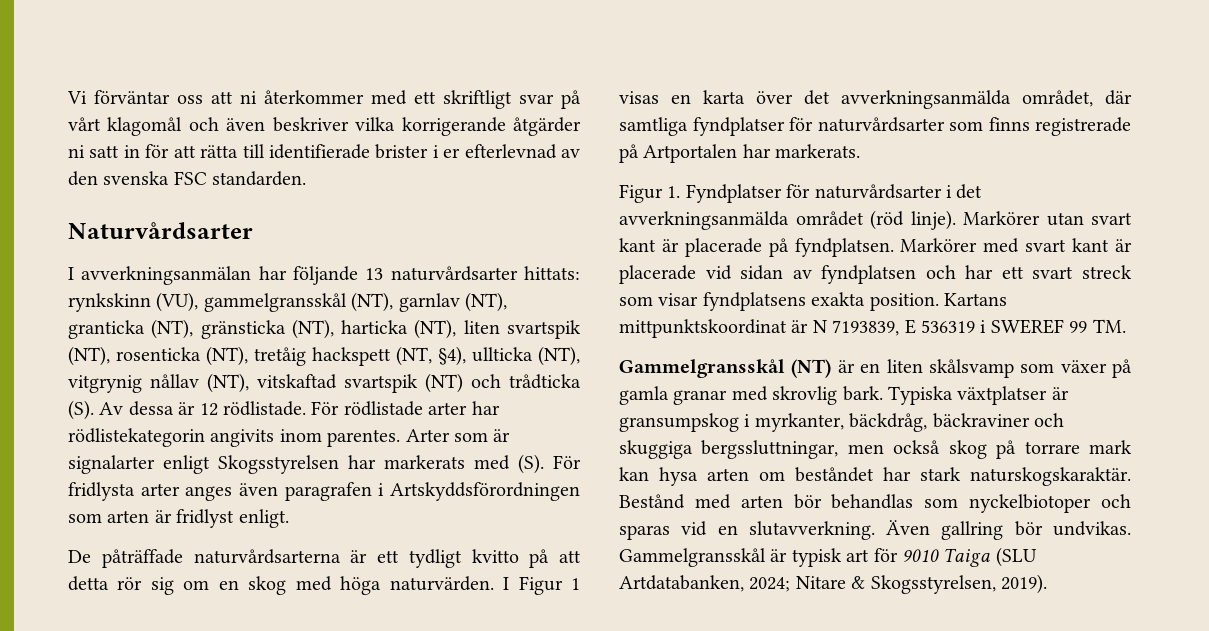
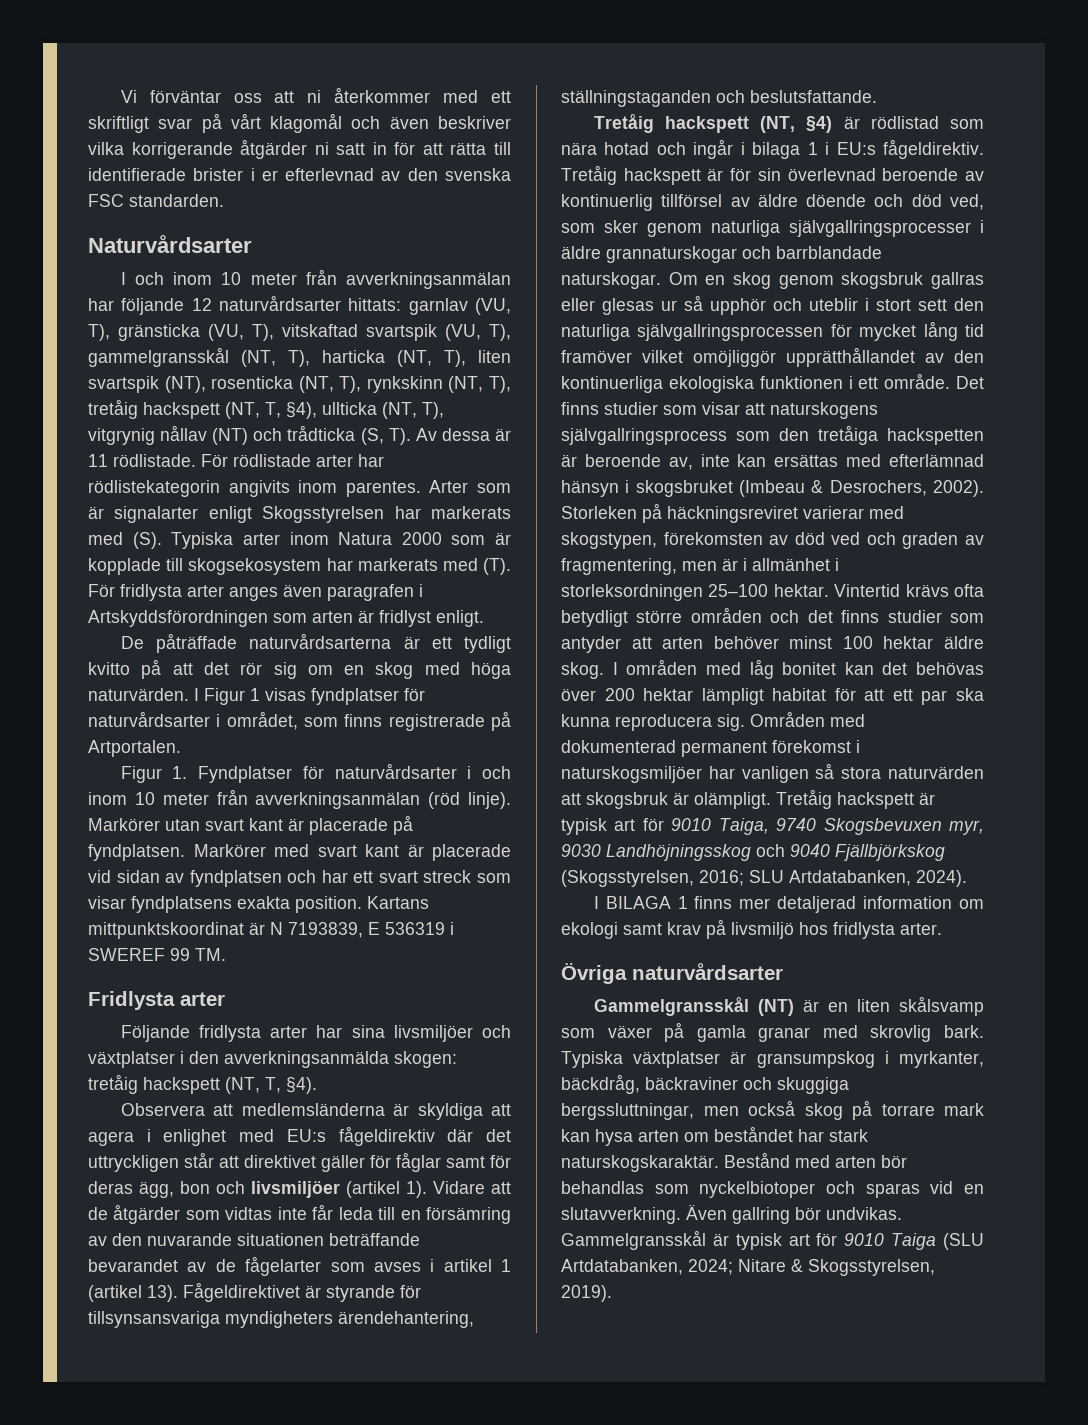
(74, 273) none -> [134,269,337,285] och inom 10 meter från
[365,268,384,280] 13 -> [191,298,212,311] 12
[68,292,507,312] [68,319,581,339] [68,346,432,366] rynkskinn (VU), gammelgransskål (NT), garnlav (NT), granticka (NT), gränsticka (NT), harticka (NT), liten svartspik (NT), rosenticka (NT), tretåig hackspett (NT, -> [408,298,511,315] [88,324,511,341] [88,347,511,367] [88,376,511,393] [88,399,281,419] garnlav (VU, T), gränsticka (VU, T), vitskaftad svartspik (VU, T), gammelgransskål (NT, T), harticka (NT, T), liten svartspik (NT), rosenticka (NT, T), rynkskinn (NT, T), tretåig hackspett (NT, T,
[538,346,580,366] [68,373,418,393] (NT), vitgrynig nållav (NT), vitskaftad svartspik -> [382,402,444,419] [88,425,208,445] (NT, T), vitgrynig nållav
[68,400,94,420] (S). -> [360,428,411,445] (S, T).
[199,403,218,416] 12 -> [88,454,108,467] 11
(544, 464) none -> [171,532,511,549] [88,558,512,575] Typiska arter inom Natura 2000 som är kopplade till skogsekosystem har markerats med (T).
[68,576,109,591] detta -> [203,662,229,675] det
[671,90,1132,109] [619,117,688,136] en karta över det avverkningsanmälda området, där samtliga -> (306, 694) none
(945, 124) none -> [216,711,298,730] i området,
[643,144,861,163] Artportalen har markerats. -> [88,740,181,757] Artportalen.
[956,184,983,199] [619,211,864,230] det avverkningsanmälda området -> [482,766,511,779] [88,789,421,809] och inom 10 meter från avverkningsanmälan
(1126, 326) none -> [88,991,225,1010] [120,1025,511,1042] [88,1051,457,1068] [88,1074,317,1094] [120,1103,511,1120] [88,1126,512,1146] [88,1152,511,1172] [88,1181,511,1198] [88,1204,512,1224] [88,1233,420,1246] [88,1256,511,1276] [88,1282,421,1302] [88,1311,474,1328] [561,90,877,107] [593,114,984,133] [561,139,985,159] [561,165,984,185] [561,194,984,211] [561,220,984,237] [561,246,882,263] [561,272,984,289] [561,295,984,315] [561,321,984,341] [561,347,984,367] [561,373,984,393] [561,402,878,419] [561,425,984,445] [561,454,984,470] [561,480,984,497] [561,503,904,523] [561,532,984,549] [561,558,839,575] [561,584,984,601] [561,607,984,627] [561,636,984,653] [561,659,984,679] [561,688,984,705] [561,711,865,731] [561,740,860,757] [561,763,984,783] [561,789,935,809] [561,818,984,835] [561,844,945,861] [561,870,967,887] [593,896,984,913] [561,919,942,939] [561,963,783,984] // Fridlysta arter // Följande fridlysta arter har sina livsmiljöer och växtplatser i den avverkningsanmälda skogen: tretåig hackspett (NT, T, §4). // Observera att medlemsländerna är skyldiga att agera i enlighet med EU:s fågeldirektiv där det uttryckligen står att direktivet gäller för fåglar samt för deras ägg, bon och livsmiljöer (artikel 1). Vidare att de åtgärder som vidtas inte får leda till en försämring av den nuvarande situationen beträffande bevarandet av de fågelarter som avses i artikel 1 (artikel 13). Fågeldirektivet är styrande för tillsynsansvariga myndigheters ärendehantering, ställningstaganden och beslutsfattande. // Tretåig hackspett (NT, §4) är rödlistad som nära hotad och ingår i bilaga 1 i EU:s fågeldirektiv. Tretåig hackspett är för sin överlevnad beroende av kontinuerlig tillförsel av äldre döende och död ved, som sker genom naturliga självgallringsprocesser i äldre grannaturskogar och barrblandade naturskogar. Om en skog genom skogsbruk gallras eller glesas ur så upphör och uteblir i stort sett den naturliga självgallringsprocessen för mycket lång tid framöver vilket omöjliggör upprätthållandet av den kontinuerliga ekologiska funktionen i ett område. Det finns studier som visar att naturskogens självgallringsprocess som den tretåiga hackspetten är beroende av, inte kan ersättas med efterlämnad hänsyn i skogsbruket (Imbeau & Desrochers, 2002). Storleken på häckningsreviret varierar med skogstypen, förekomsten av död ved och graden av fragmentering, men är i allmänhet i storleksordningen 25–100 hektar. Vintertid krävs ofta betydligt större områden och det finns studier som antyder att arten behöver minst 100 hektar äldre skog. I områden med låg bonitet kan det behövas över 200 hektar lämpligt habitat för att ett par ska kunna reproducera sig. Områden med dokumenterad permanent förekomst i naturskogsmiljöer har vanligen så stora naturvärden att skogsbruk är olämpligt. Tretåig hackspett är typisk art för 9010 Taiga, 9740 Skogsbevuxen myr, 9030 Landhöjningsskog och 9040 Fjällbjörkskog (Skogsstyrelsen, 2016; SLU Artdatabanken, 2024). // I BILAGA 1 finns mer detaljerad information om ekologi samt krav på livsmiljö hos fridlysta arter. // Övriga naturvårdsarter

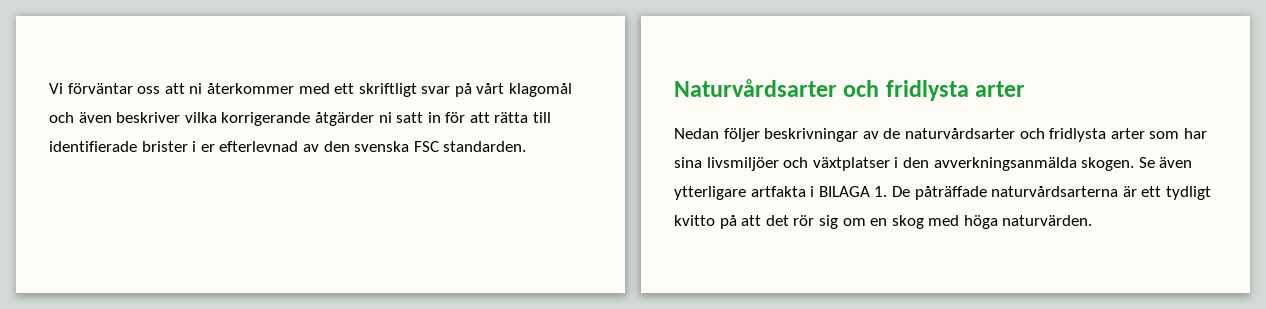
[120,269,511,289] [88,295,511,315] [88,324,511,341] [88,347,511,367] [88,376,511,393] [88,399,444,419] [88,425,511,445] [88,454,384,467] [88,480,512,497] [88,506,511,523] [88,532,511,549] [88,558,512,575] [88,584,423,601] [88,610,484,627] // I och inom 10 meter från avverkningsanmälan har följande 12 naturvårdsarter hittats: garnlav (VU, T), gränsticka (VU, T), vitskaftad svartspik (VU, T), gammelgransskål (NT, T), harticka (NT, T), liten svartspik (NT), rosenticka (NT, T), rynkskinn (NT, T), tretåig hackspett (NT, T, §4), ullticka (NT, T), vitgrynig nållav (NT) och trådticka (S, T). Av dessa är 11 rödlistade. För rödlistade arter har rödlistekategorin angivits inom parentes. Arter som är signalarter enligt Skogsstyrelsen har markerats med (S). Typiska arter inom Natura 2000 som är kopplade till skogsekosystem har markerats med (T). För fridlysta arter anges även paragrafen i Artskyddsförordningen som arten är fridlyst enligt. // -> [843,80,1026,101] [674,128,1207,142] [674,157,1193,171] [674,186,888,200] och fridlysta arter // Nedan följer beskrivningar av de naturvårdsarter och fridlysta arter som har sina livsmiljöer och växtplatser i den avverkningsanmälda skogen. Se även ytterligare artfakta i BILAGA 1.
[194,688,425,705] [88,711,511,731] [88,740,181,757] [120,763,511,783] [88,789,511,809] [88,815,413,835] [88,844,511,861] [88,870,511,887] [88,896,429,913] [88,922,454,939] [88,948,226,961] [88,991,225,1010] [120,1025,511,1042] [88,1051,457,1068] [88,1074,317,1094] [120,1103,511,1120] [88,1126,512,1146] [88,1152,511,1172] [88,1181,511,1198] [88,1204,512,1224] [88,1233,420,1246] [88,1256,511,1276] [88,1282,421,1302] [88,1311,474,1328] [561,90,877,107] [593,114,984,133] [561,139,985,159] [561,165,984,185] [561,194,984,211] [561,220,984,237] [561,246,882,263] [561,272,984,289] [561,295,984,315] [561,321,984,341] [561,347,984,367] [561,373,984,393] [561,402,878,419] [561,425,984,445] [561,454,984,470] [561,480,984,497] [561,503,904,523] [561,532,984,549] [561,558,839,575] [561,584,984,601] [561,607,984,627] [561,636,984,653] [561,659,984,679] [561,688,984,705] [561,711,865,731] [561,740,860,757] [561,763,984,783] [561,789,935,809] [561,818,984,835] [561,844,945,861] [561,870,967,887] [593,896,984,913] [561,919,942,939] [561,963,783,984] [593,996,984,1016] [561,1022,984,1042] [561,1051,984,1068] [561,1074,849,1094] [561,1100,984,1120] [561,1126,868,1146] [561,1152,907,1172] [561,1181,984,1198] [561,1204,902,1224] [561,1230,984,1250] [561,1259,935,1276] [561,1285,612,1302] I Figur 1 visas fyndplatser för naturvårdsarter i området, som finns registrerade på Artportalen. // Figur 1. Fyndplatser för naturvårdsarter i och inom 10 meter från avverkningsanmälan (röd linje). Markörer utan svart kant är placerade på fyndplatsen. Markörer med svart kant är placerade vid sidan av fyndplatsen och har ett svart streck som visar fyndplatsens exakta position. Kartans mittpunktskoordinat är N 7193839, E 536319 i SWEREF 99 TM. // Fridlysta arter // Följande fridlysta arter har sina livsmiljöer och växtplatser i den avverkningsanmälda skogen: tretåig hackspett (NT, T, §4). // Observera att medlemsländerna är skyldiga att agera i enlighet med EU:s fågeldirektiv där det uttryckligen står att direktivet gäller för fåglar samt för deras ägg, bon och livsmiljöer (artikel 1). Vidare att de åtgärder som vidtas inte får leda till en försämring av den nuvarande situationen beträffande bevarandet av de fågelarter som avses i artikel 1 (artikel 13). Fågeldirektivet är styrande för tillsynsansvariga myndigheters ärendehantering, ställningstaganden och beslutsfattande. // Tretåig hackspett (NT, §4) är rödlistad som nära hotad och ingår i bilaga 1 i EU:s fågeldirektiv. Tretåig hackspett är för sin överlevnad beroende av kontinuerlig tillförsel av äldre döende och död ved, som sker genom naturliga självgallringsprocesser i äldre grannaturskogar och barrblandade naturskogar. Om en skog genom skogsbruk gallras eller glesas ur så upphör och uteblir i stort sett den naturliga självgallringsprocessen för mycket lång tid framöver vilket omöjliggör upprätthållandet av den kontinuerliga ekologiska funktionen i ett område. Det finns studier som visar att naturskogens självgallringsprocess som den tretåiga hackspetten är beroende av, inte kan ersättas med efterlämnad hänsyn i skogsbruket (Imbeau & Desrochers, 2002). Storleken på häckningsreviret varierar med skogstypen, förekomsten av död ved och graden av fragmentering, men är i allmänhet i storleksordningen 25–100 hektar. Vintertid krävs ofta betydligt större områden och det finns studier som antyder att arten behöver minst 100 hektar äldre skog. I områden med låg bonitet kan det behövas över 200 hektar lämpligt habitat för att ett par ska kunna reproducera sig. Områden med dokumenterad permanent förekomst i naturskogsmiljöer har vanligen så stora naturvärden att skogsbruk är olämpligt. Tretåig hackspett är typisk art för 9010 Taiga, 9740 Skogsbevuxen myr, 9030 Landhöjningsskog och 9040 Fjällbjörkskog (Skogsstyrelsen, 2016; SLU Artdatabanken, 2024). // I BILAGA 1 finns mer detaljerad information om ekologi samt krav på livsmiljö hos fridlysta arter. // Övriga naturvårdsarter // Gammelgransskål (NT) är en liten skålsvamp som växer på gamla granar med skrovlig bark. Typiska växtplatser är gransumpskog i myrkanter, bäckdråg, bäckraviner och skuggiga bergssluttningar, men också skog på torrare mark kan hysa arten om beståndet har stark naturskogskaraktär. Bestånd med arten bör behandlas som nyckelbiotoper och sparas vid en slutavverkning. Även gallring bör undvikas. Gammelgransskål är typisk art för 9010 Taiga (SLU Artdatabanken, 2024; Nitare & Skogsstyrelsen, 2019). -> (1093, 220) none

